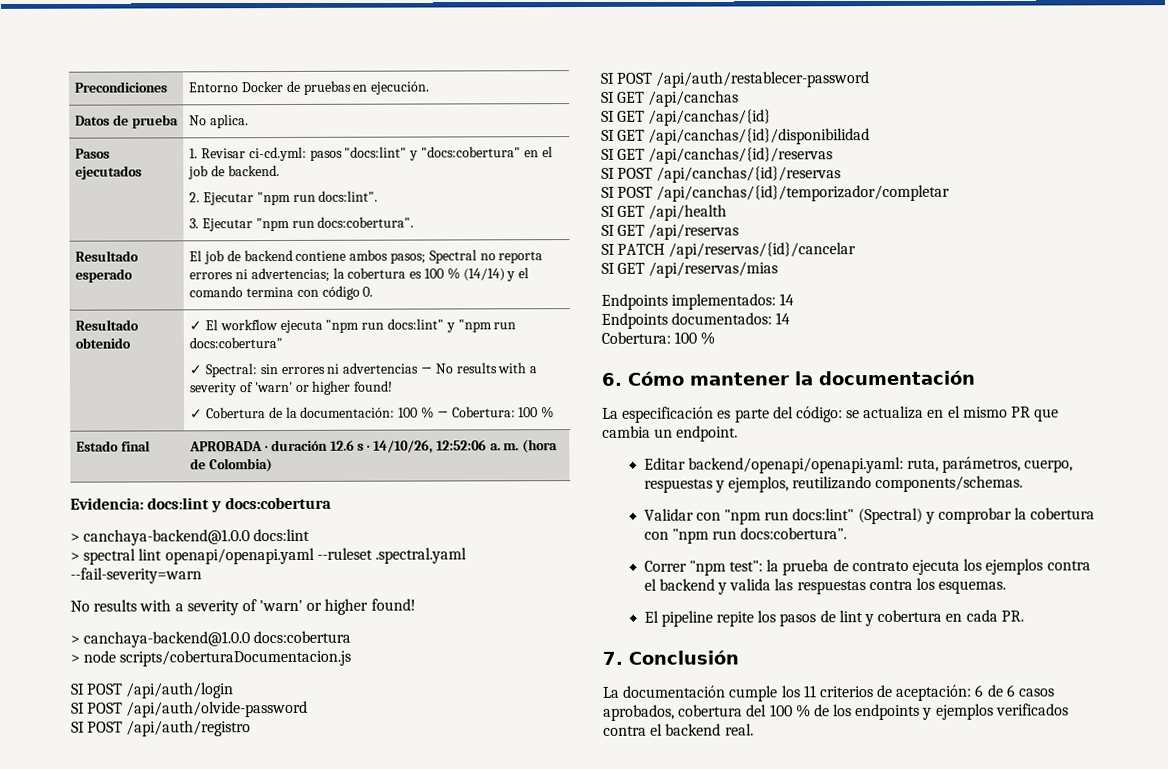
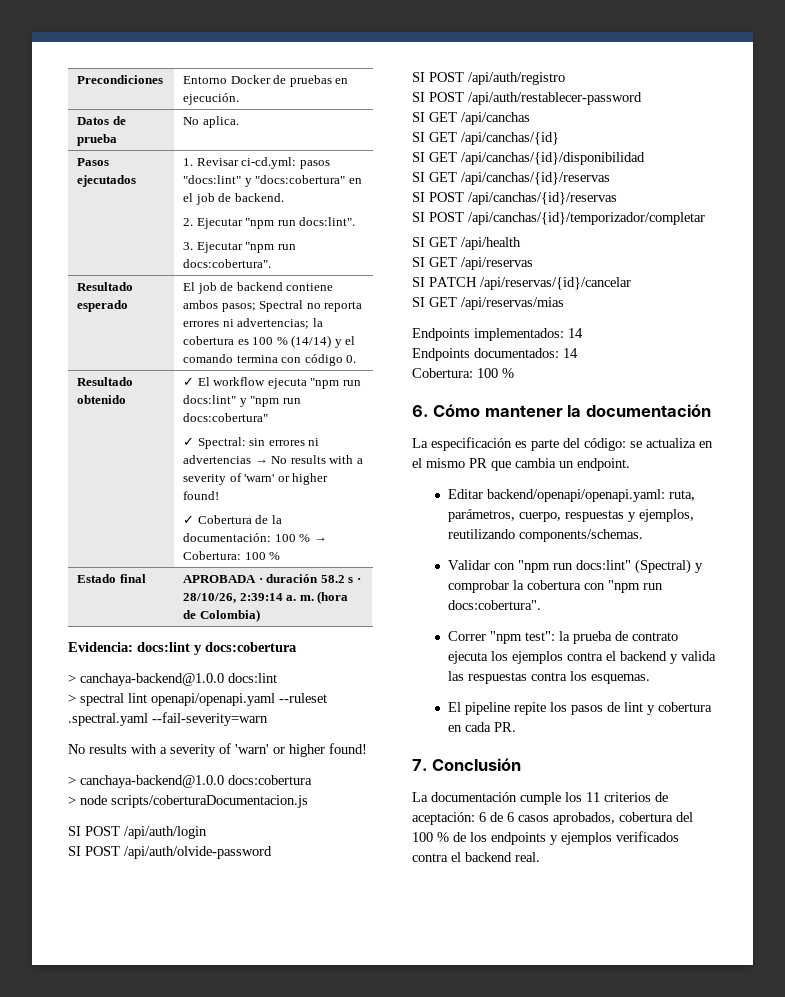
[329,439,355,451] 12.6 -> [320,575,345,583] 58.2
[372,439,487,454] 14/10/26, 12:52:06 -> [183,593,283,603] 28/10/26, 2:39:14

